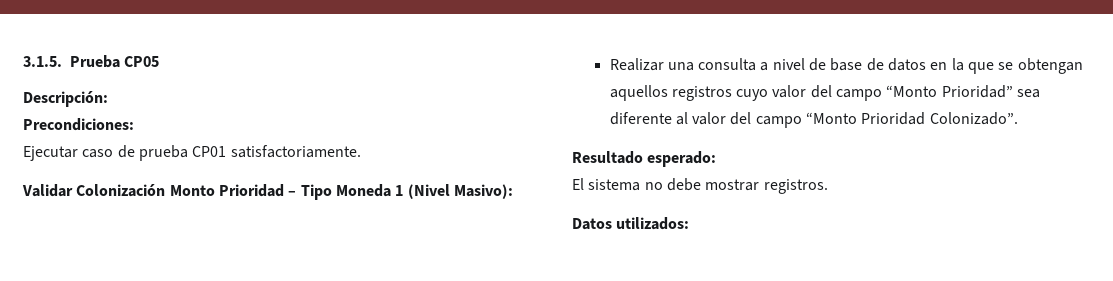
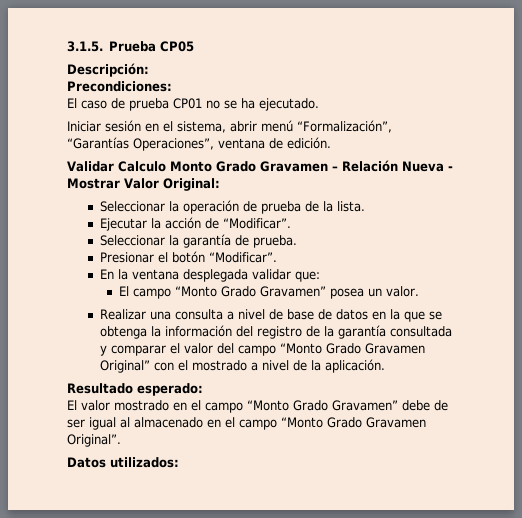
[23,146,78,161] Ejecutar -> [67,98,77,108] El
[230,145,361,158] [22,184,513,200] satisfactoriamente. // Validar Colonización Monto Prioridad – Tipo Moneda 1 (Nivel Masivo): -> [206,98,319,111] [67,120,392,133] [67,137,331,151] [67,160,453,172] [67,178,220,191] [99,200,365,214] [99,217,291,231] [99,234,297,248] [99,251,277,263] [99,269,320,282] [118,286,419,299] no se ha ejecutado. // Iniciar sesión en el sistema, abrir menú “Formalización”, “Garantías Operaciones”, ventana de edición. // Validar Calculo Monto Grado Gravamen – Relación Nueva - Mostrar Valor Original: // Seleccionar la operación de prueba de la lista. // Ejecutar la acción de “Modificar”. // Seleccionar la garantía de prueba. // Presionar el botón “Modificar”. // En la ventana desplegada validar que: // El campo “Monto Grado Gravamen” posea un valor.
[1017,58,1083,74] [609,85,1041,101] [609,112,1018,128] [572,151,717,167] [572,178,828,194] obtengan aquellos registros cuyo valor del campo “Monto Prioridad” sea diferente al valor del campo “Monto Prioridad Colonizado”. // Resultado esperado: // El sistema no debe mostrar registros. -> [99,325,452,339] [99,343,425,356] [99,359,385,373] [67,383,203,396] [67,400,448,413] [67,417,426,430] [67,434,121,447] obtenga la información del registro de la garantía consultada y comparar el valor del campo “Monto Grado Gravamen Original” con el mostrado a nivel de la aplicación. // Resultado esperado: // El valor mostrado en el campo “Monto Grado Gravamen” debe de ser igual al almacenado en el campo “Monto Grado Gravamen Original”.

